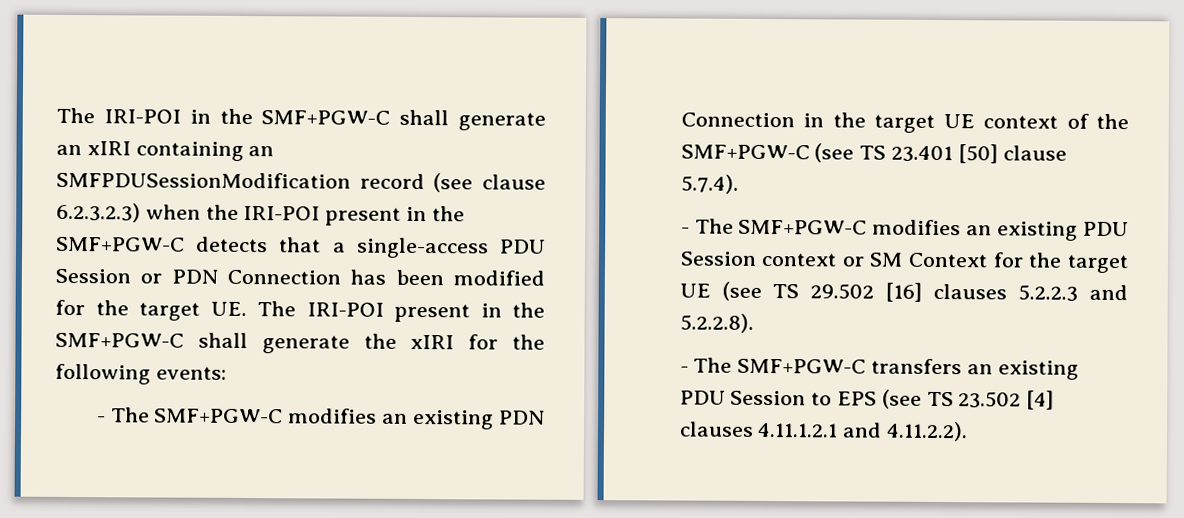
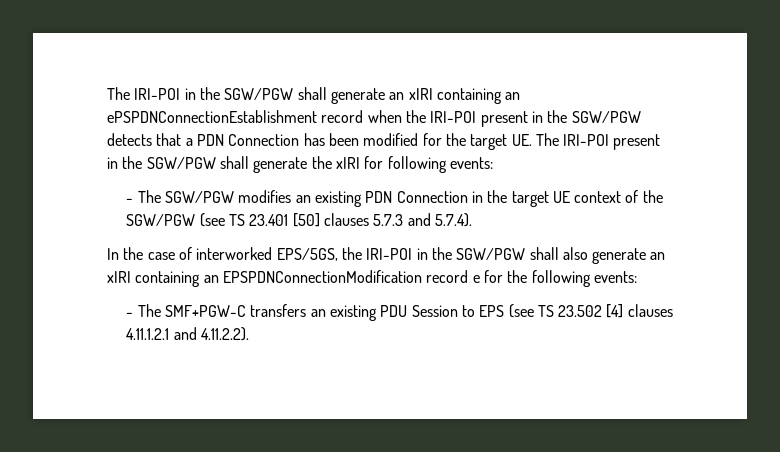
[261,110,391,125] SMF+PGW-C -> [224,88,294,100] SGW/PGW
[56,171,546,193] [56,202,141,223] SMFPDUSessionModification record (see clause 6.2.3.2.3) -> [107,110,364,123] ePSPDNConnectionEstablishment record
[56,236,185,252] SMF+PGW-C -> [571,111,641,123] SGW/PGW
[356,237,546,259] [55,268,163,284] single-access PDU Session or -> (193, 142) none
[55,332,184,348] SMF+PGW-C -> [146,157,216,169] SGW/PGW
[511,334,545,350] [55,363,227,385] [96,407,284,424] the following events: // - The SMF+PGW-C -> [387,156,493,173] [126,190,234,203] following events: // - The SGW/PGW
[680,144,810,160] SMF+PGW-C -> [126,214,196,226] SGW/PGW
[1002,145,1067,161] [680,174,739,194] [680,218,1129,241] [679,251,1129,274] [679,281,1128,302] [679,313,754,333] clause 5.7.4). // - The SMF+PGW-C modifies an existing PDU Session context or SM Context for the target UE (see TS 29.502 [16] clauses 5.2.2.3 and 5.2.2.8). -> [323,213,472,227] [107,247,666,264] [107,270,637,287] clauses 5.7.3 and 5.7.4). // In the case of interworked EPS/5GS, the IRI-POI in the SGW/PGW shall also generate an xIRI containing an EPSPDNConnectionModification record e for the following events:

